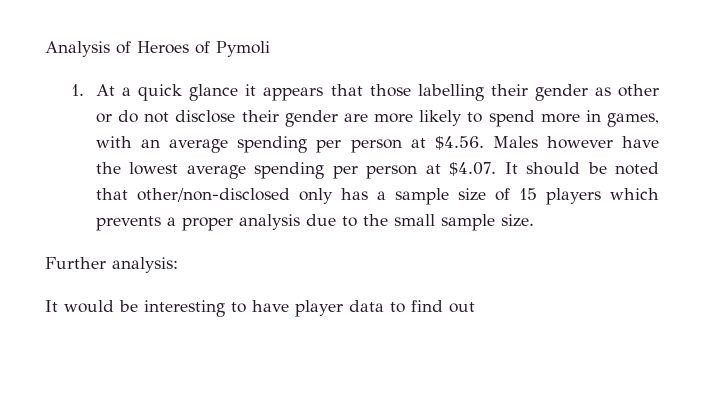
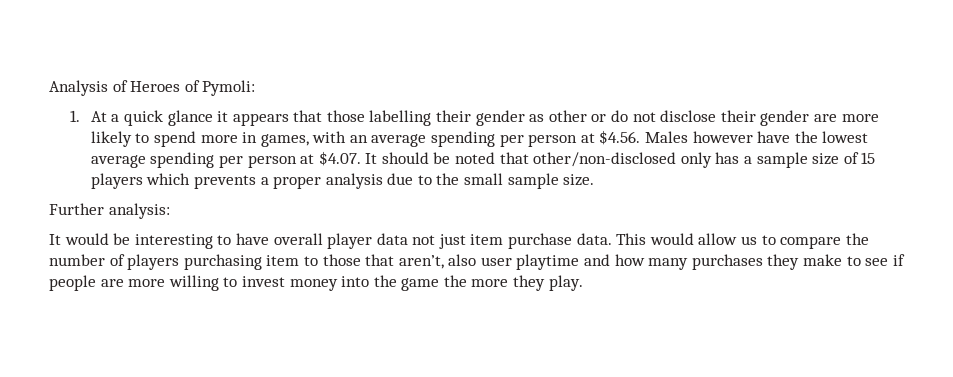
[216,41,270,57] Pymoli -> [202,80,256,96] Pymoli:
(289, 306) none -> [273,233,323,245] overall
[390,300,475,313] to find out -> [412,233,869,249] [49,254,905,270] [49,275,583,291] not just item purchase data. This would allow us to compare the number of players purchasing item to those that aren’t, also user playtime and how many purchases they make to see if people are more willing to invest money into the game the more they play.

